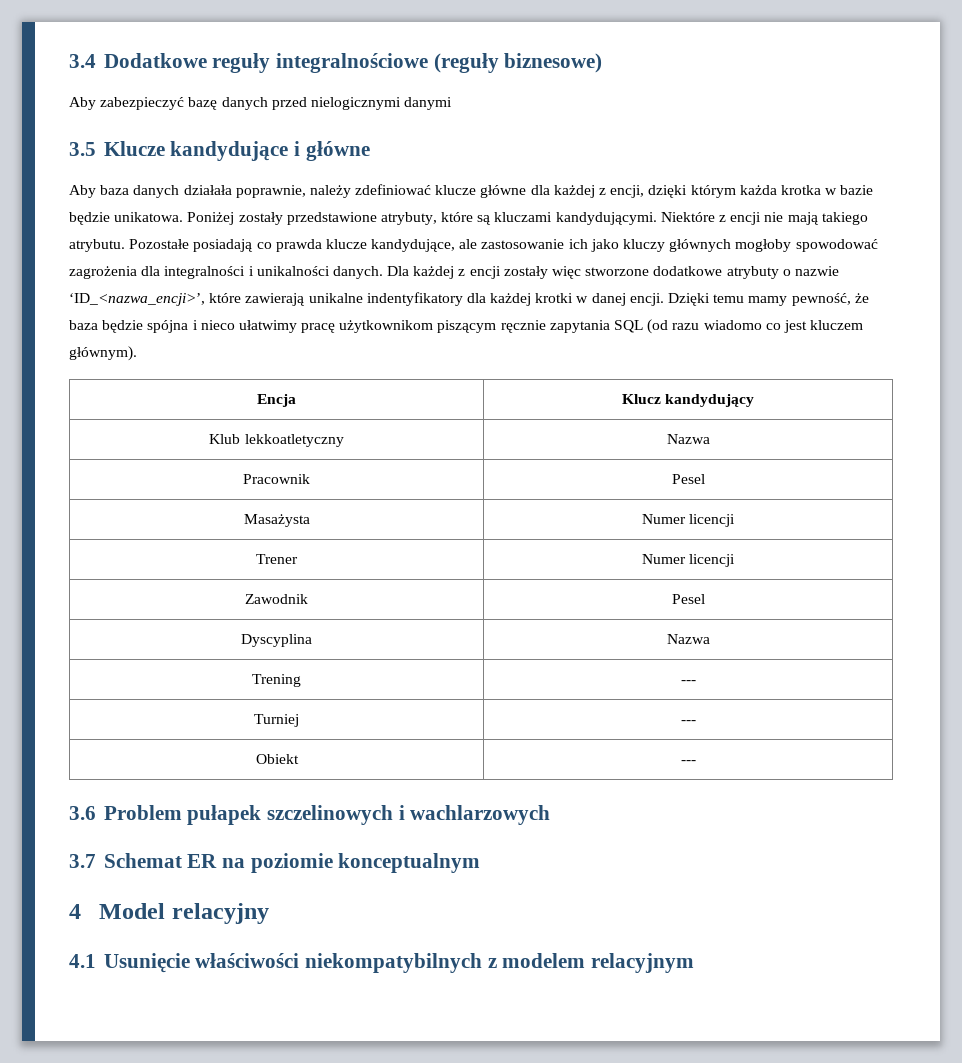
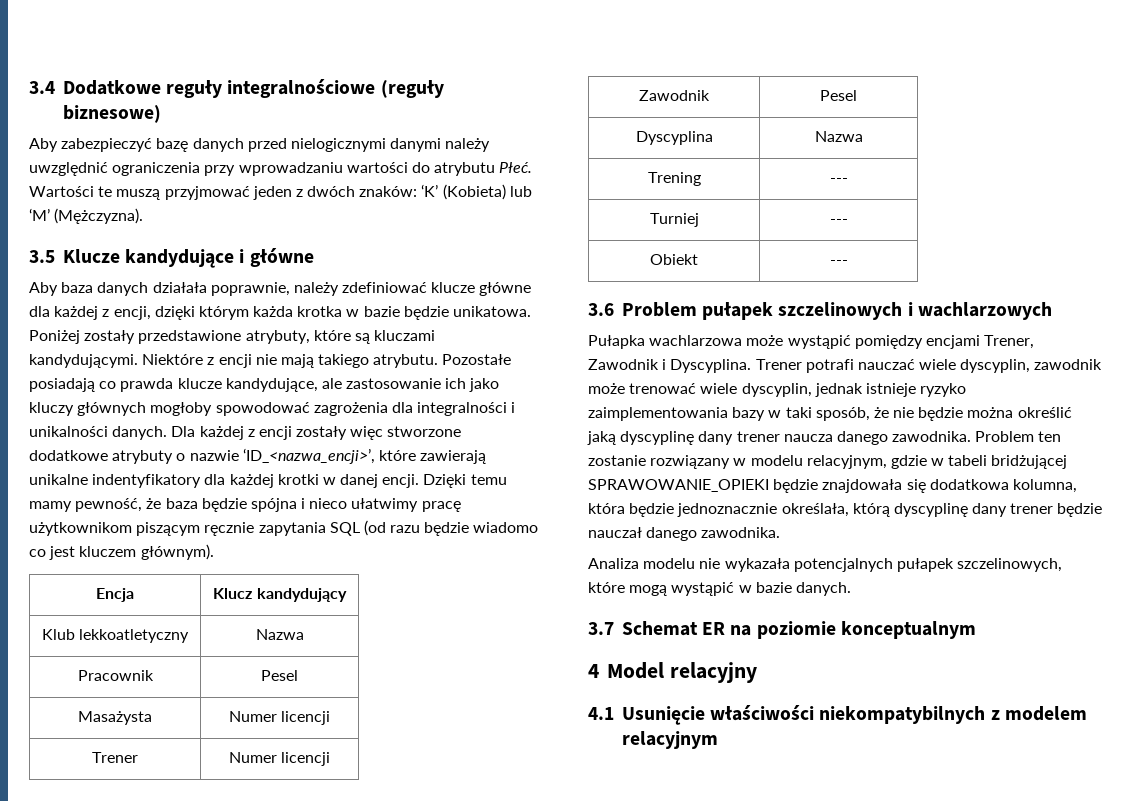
(453, 103) none -> [445,138,491,152] [29,162,533,176] [29,184,532,200] [29,208,144,224] należy uwzględnić ograniczenia przy wprowadzaniu wartości do atrybutu Płeć. Wartości te muszą przyjmować jeden z dwóch znaków: ‘K’ (Kobieta) lub ‘M’ (Mężczyzna).
(700, 326) none -> [424,522,470,536] będzie
(551, 815) none -> [588,335,1035,349] [588,359,1103,373] [588,383,967,397] [588,407,1072,421] [587,431,1062,445] [588,455,1068,469] [588,479,1077,493] [588,503,1103,517] [588,527,781,541] [588,558,1063,572] [588,582,851,596] // Pułapka wachlarzowa może wystąpić pomiędzy encjami Trener, Zawodnik i Dyscyplina. Trener potrafi nauczać wiele dyscyplin, zawodnik może trenować wiele dyscyplin, jednak istnieje ryzyko zaimplementowania bazy w taki sposób, że nie będzie można określić jaką dyscyplinę dany trener naucza danego zawodnika. Problem ten zostanie rozwiązany w modelu relacyjnym, gdzie w tabeli bridżującej SPRAWOWANIE_OPIEKI będzie znajdowała się dodatkowa kolumna, która będzie jednoznacznie określała, którą dyscyplinę dany trener będzie nauczał danego zawodnika. // Analiza modelu nie wykazała potencjalnych pułapek szczelinowych, które mogą wystąpić w bazie danych.

